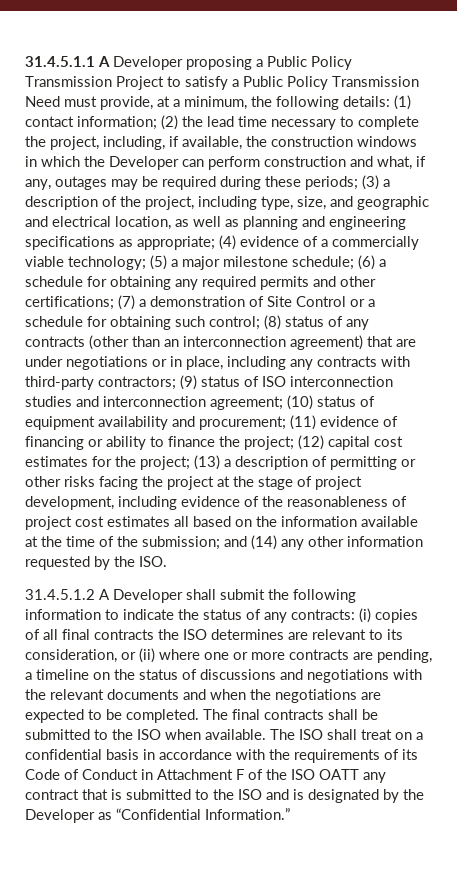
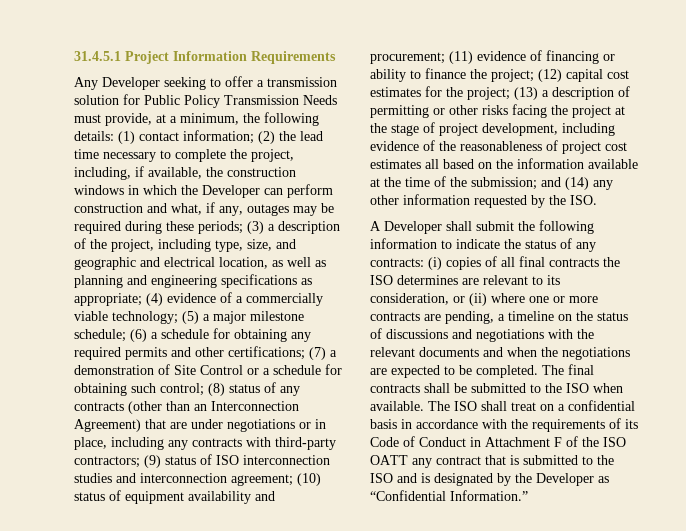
[25,56,352,70] [25,76,419,90] [25,96,60,107] 31.4.5.1.1 A Developer proposing a Public Policy Transmission Project to satisfy a Public Policy Transmission Need -> [74,51,336,64] [74,76,337,90] [74,94,337,108] 31.4.5.1 Project Information Requirements // Any Developer seeking to offer a transmission solution for Public Policy Transmission Needs
[183,335,363,350] interconnection agreement) -> [211,401,299,411] [74,419,141,432] Interconnection Agreement)
[25,589,95,600] 31.4.5.1.2 -> (597, 200) none

